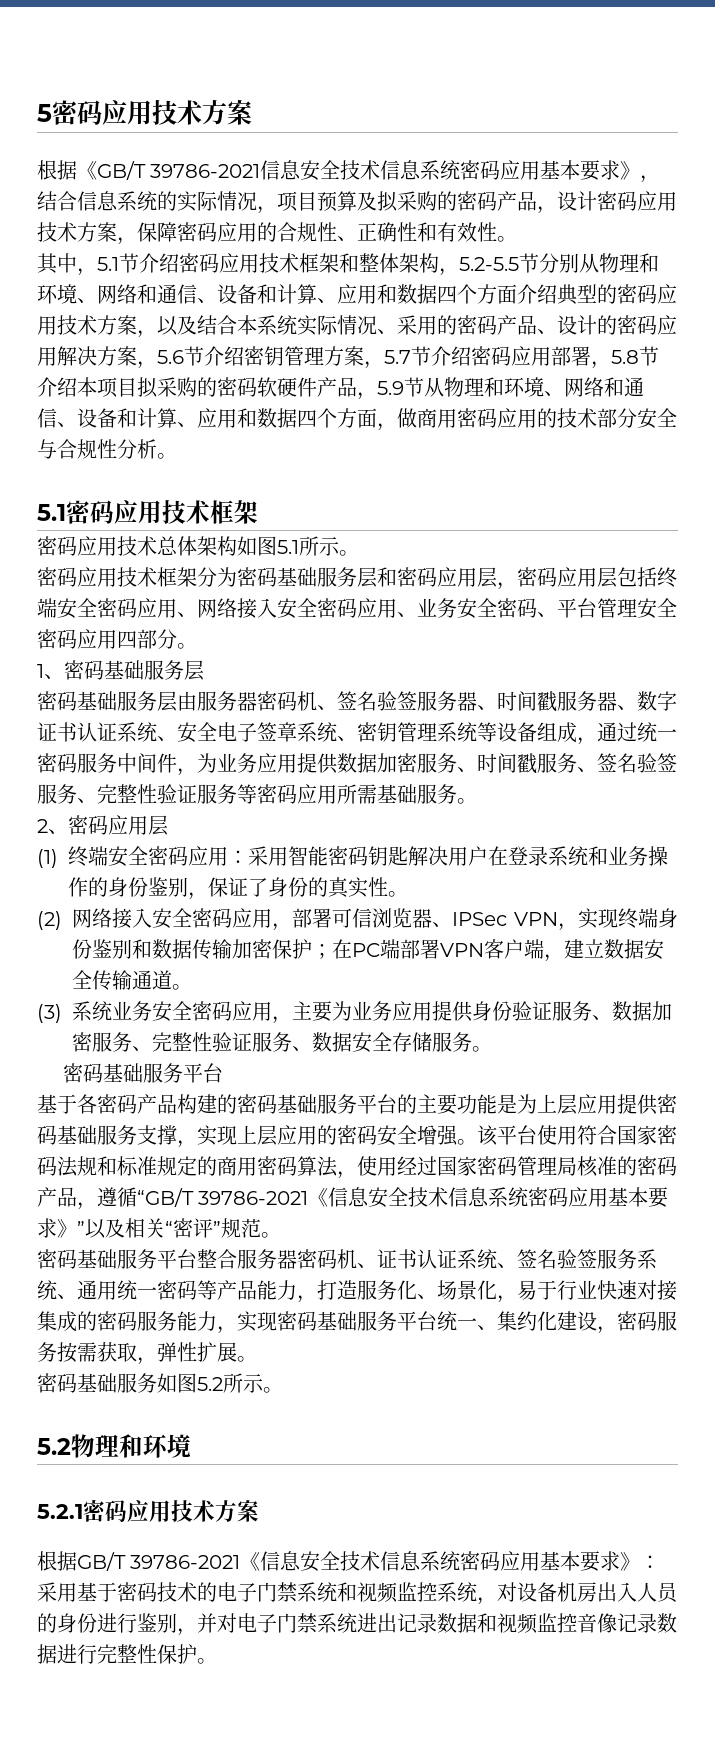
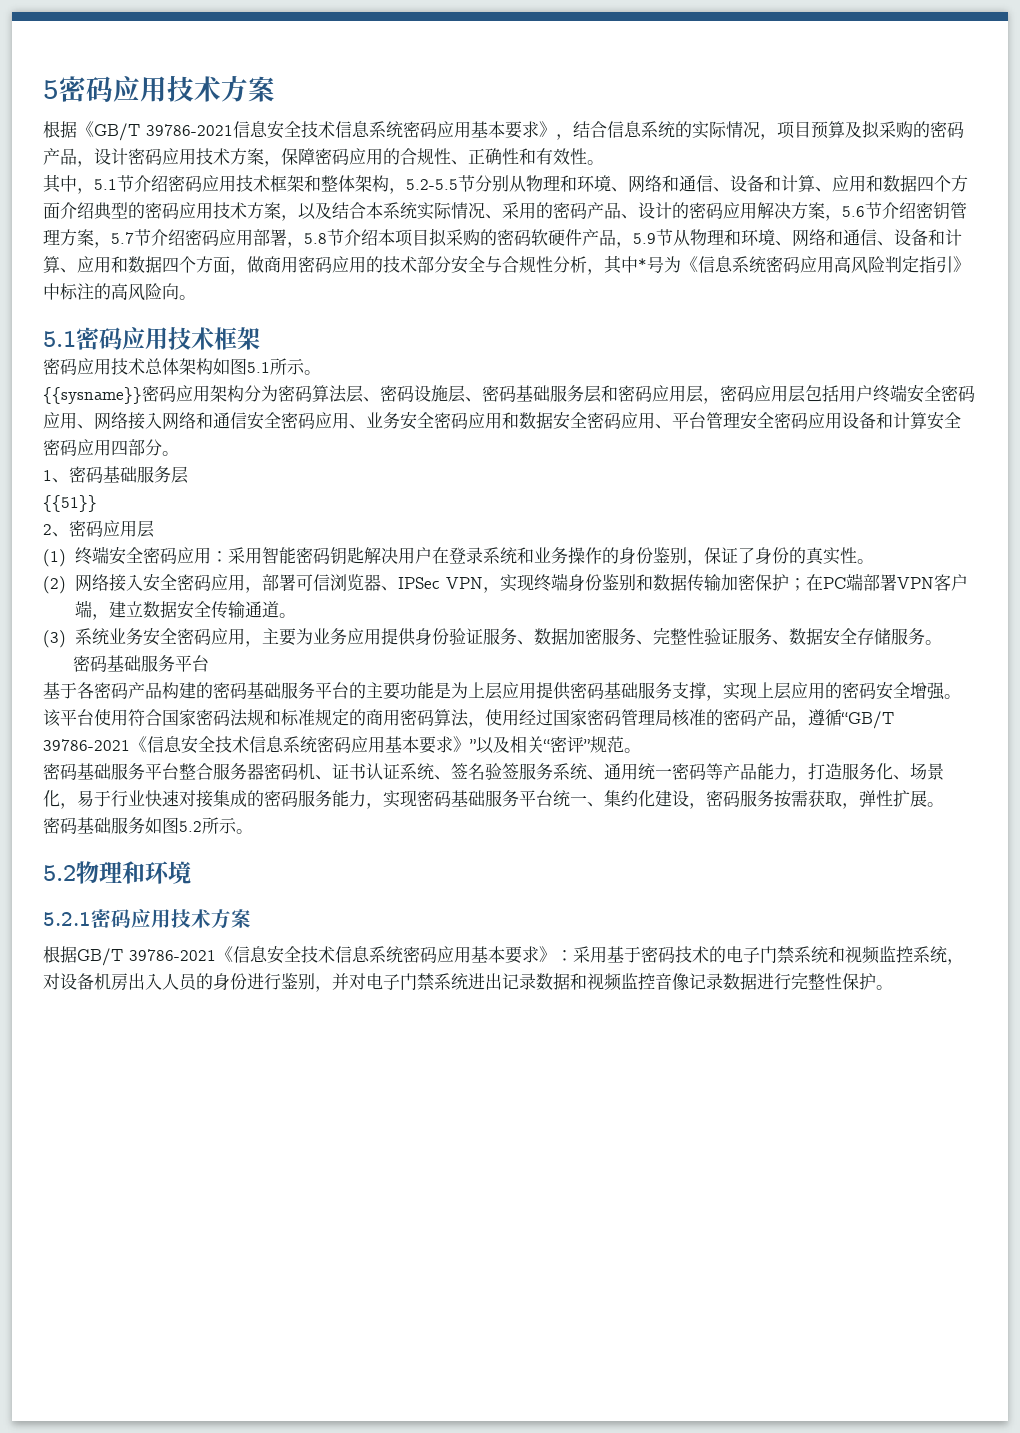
(157, 449) none -> [587,255,970,275] [43,283,179,301] ，其中*号为《信息系统密码应用高风险判定指引》中标注的高风险向
[37,567,237,587] 密码应用技术框架分为 -> [43,385,482,404] {{sysname}}密码应用架构分为密码算法层、密码设施层、
(657, 577) none -> [839,385,873,402] 用户
(277, 608) none -> [162,412,247,430] 网络和通信
(537, 608) none -> [468,412,655,430] 应用和数据安全密码应用
(117, 639) none -> [842,412,961,430] [43,439,111,456] 设备和计算安全密码应用
[37,691,677,712] [37,722,677,745] [37,753,677,776] [37,784,477,804] 密码基础服务层由服务器密码机、签名验签服务器、时间戳服务器、数字证书认证系统、安全电子签章系统、密钥管理系统等设备组成，通过统一密码服务中间件，为业务应用提供数据加密服务、时间戳服务、签名验签服务、完整性验证服务等密码应用所需基础服务。 -> [43,495,97,512] {{51}}

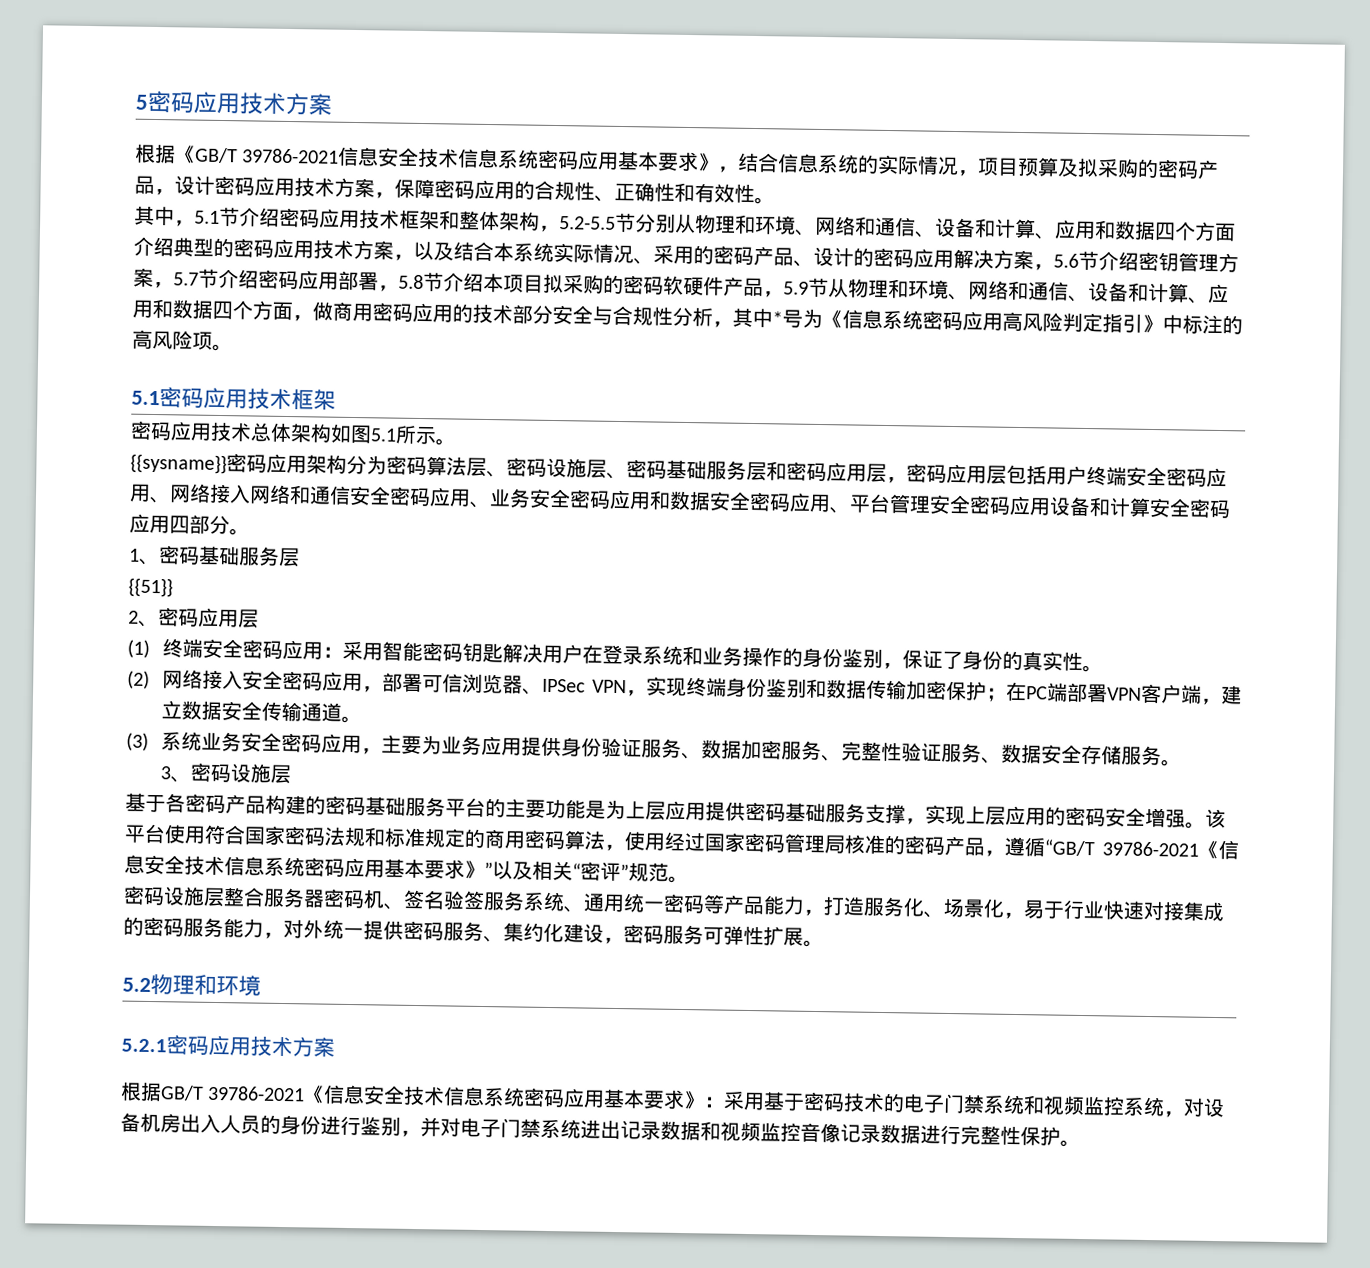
[162,283,179,300] 向 -> [192,331,213,350] 项
[73,655,210,672] 密码基础服务平台 -> [159,762,291,785] 3、密码设施层
[77,763,179,780] 基础服务平台 -> [163,886,225,908] 设施层
[332,763,451,780] 证书认证系统、 -> (404, 906) none
[383,790,587,808] 实现密码基础服务平台统一 -> [283,919,484,942] 对外统一提供密码服务
[774,790,859,809] 按需获取， -> [703,926,724,945] 可
[43,817,253,834] // 密码基础服务如图5.2所示。 -> (824, 943) none

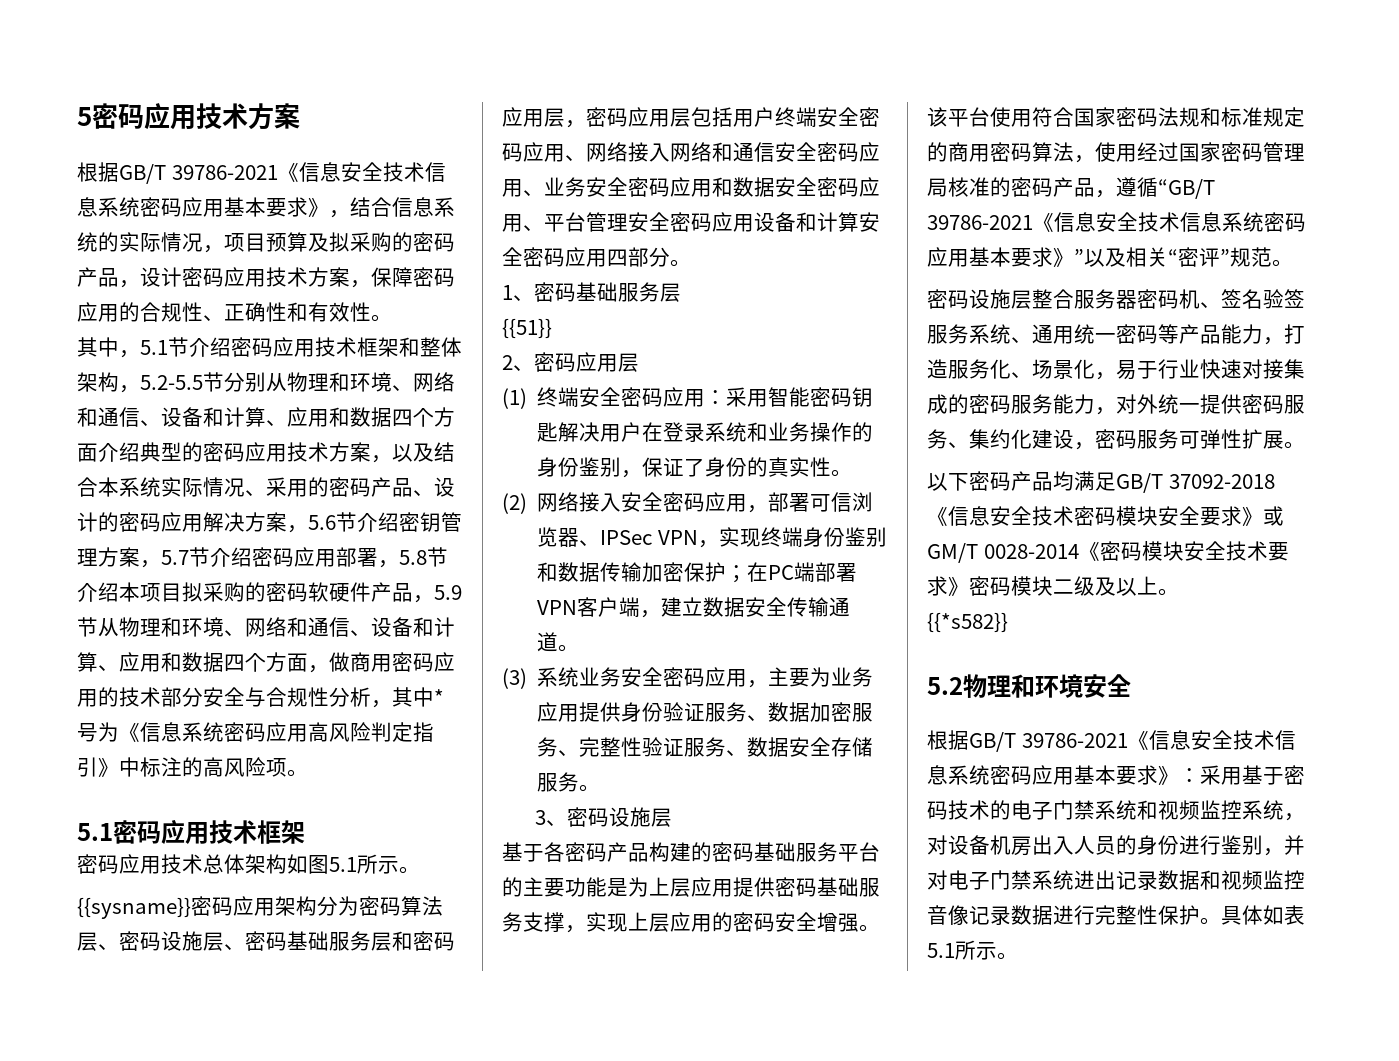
[175,145,340,164] 《GB/T 39786-2021 -> [119,162,299,184] GB/T 39786-2021《
(824, 943) none -> [927,471,1275,493] [927,506,1284,526] [927,541,1289,563] [927,576,1179,596] [927,612,1008,633] // 以下密码产品均满足GB/T 37092-2018《信息安全技术密码模块安全要求》或GM/T 0028-2014《密码模块安全技术要求》密码模块二级及以上。 // {{*s582}}
[121,1034,335,1057] // 5.2.1密码应用技术方案 -> [1083,674,1131,698] 安全
(1081, 1143) none -> [1221,905,1305,925] [927,940,1018,960] 具体如表5.1所示。

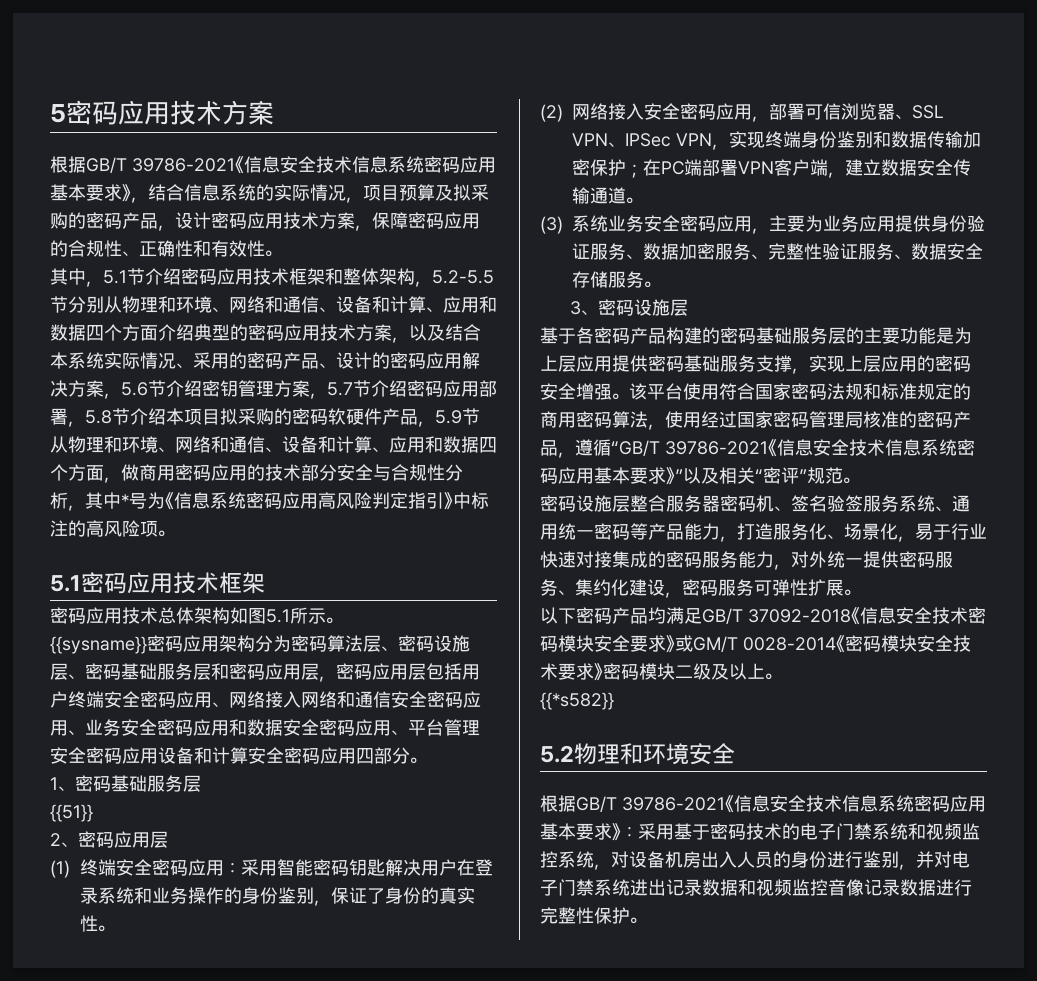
(601, 543) none -> [912,105,944,119] [572,133,625,147] SSL VPN、
[838,842,880,862] 平台 -> [828,327,846,344] 层
[1221,905,1305,925] [927,940,1018,960] 具体如表5.1所示。 -> (647, 920) none

